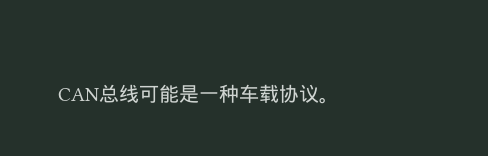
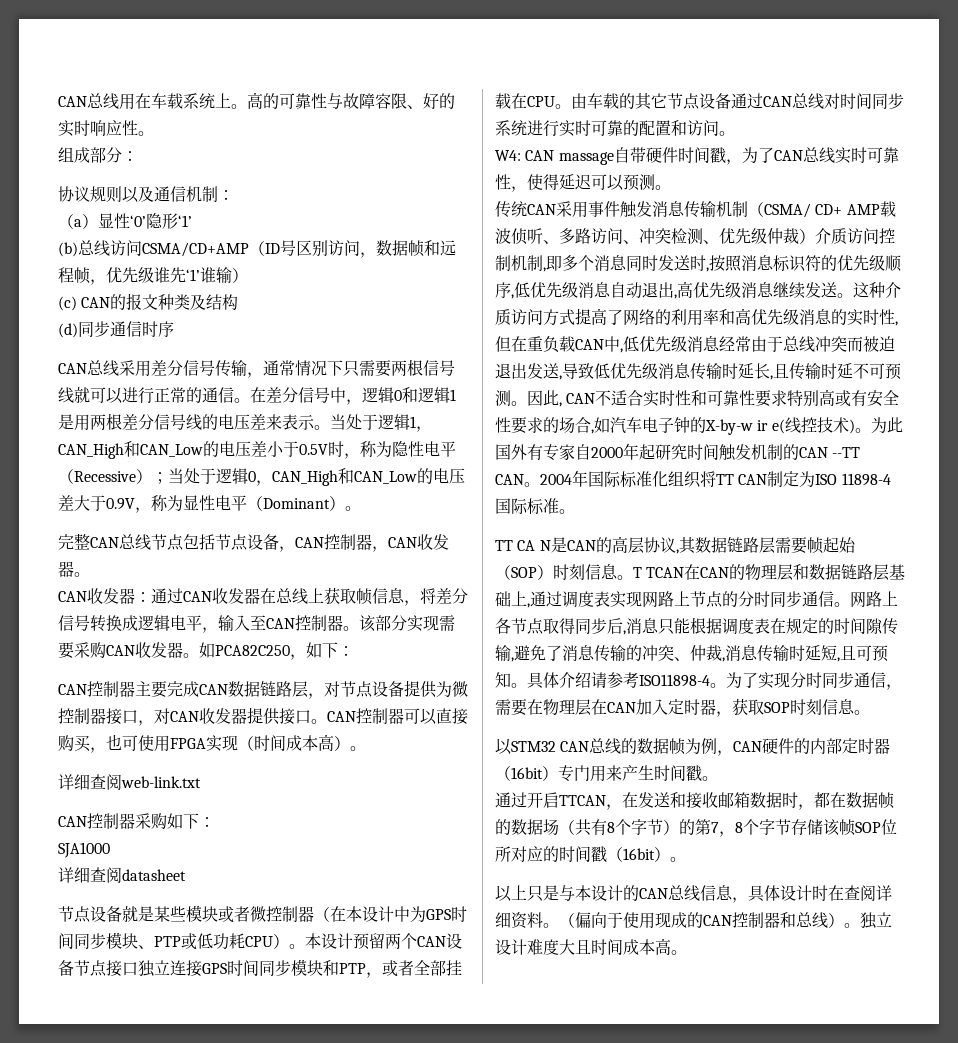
[58,84,319,104] CAN总线可能是一种车载协议 -> [58,92,455,110] [58,120,154,137] [58,147,138,163] [58,186,234,203] [58,213,192,229] [58,240,456,258] [58,267,248,285] [58,293,239,311] [58,321,174,338] [58,359,455,378] [58,387,456,405] [58,413,432,432] [58,441,456,459] [58,468,465,486] [58,495,361,513] [58,533,449,552] [58,561,90,577] [58,587,468,606] [58,615,455,633] [58,642,354,660] [58,680,468,699] [58,707,468,726] [58,734,366,753] [58,774,201,790] [58,813,215,830] [58,842,110,858] [58,867,186,883] [58,905,467,923] [58,932,462,950] [58,959,462,978] [495,93,904,110] [495,120,735,137] [495,147,899,165] [495,174,671,192] [495,201,896,218] [495,228,895,245] [495,255,902,272] [495,281,901,299] [495,308,898,326] [495,336,895,353] [495,363,901,380] [495,389,900,407] [495,417,903,435] [495,443,861,461] [495,470,891,488] [495,498,575,515] [495,536,856,554] [495,564,906,581] [495,591,898,608] [495,617,898,635] [495,645,888,662] [495,672,902,690] [495,698,870,717] [495,738,891,756] [495,765,718,782] [495,792,895,810] [495,819,897,837] [495,846,686,863] [495,885,892,903] [495,912,892,929] [495,938,671,955] CAN总线用在车载系统上。高的可靠性与故障容限、好的实时响应性。 // 组成部分： // 协议规则以及通信机制： // （a）显性‘0’隐形‘1’ // (b)总线访问CSMA/CD+AMP（ID号区别访问，数据帧和远程帧，优先级谁先‘1’谁输） // (c) CAN的报文种类及结构 // (d)同步通信时序 // CAN总线采用差分信号传输，通常情况下只需要两根信号线就可以进行正常的通信。在差分信号中，逻辑0和逻辑1是用两根差分信号线的电压差来表示。当处于逻辑1，CAN_High和CAN_Low的电压差小于0.5V时，称为隐性电平（Recessive）；当处于逻辑0，CAN_High和CAN_Low的电压差大于0.9V，称为显性电平（Dominant）。 // 完整CAN总线节点包括节点设备，CAN控制器，CAN收发器。 // CAN收发器：通过CAN收发器在总线上获取帧信息，将差分信号转换成逻辑电平，输入至CAN控制器。该部分实现需要采购CAN收发器。如PCA82C250，如下： // CAN控制器主要完成CAN数据链路层，对节点设备提供为微控制器接口，对CAN收发器提供接口。CAN控制器可以直接购买，也可使用FPGA实现（时间成本高）。 // 详细查阅web-link.txt // CAN控制器采购如下： // SJA1000 // 详细查阅datasheet // 节点设备就是某些模块或者微控制器（在本设计中为GPS时间同步模块、PTP或低功耗CPU）。本设计预留两个CAN设备节点接口独立连接GPS时间同步模块和PTP，或者全部挂载在CPU。由车载的其它节点设备通过CAN总线对时间同步系统进行实时可靠的配置和访问。 // W4: CAN massage自带硬件时间戳，为了CAN总线实时可靠性，使得延迟可以预测。 // 传统CAN采用事件触发消息传输机制（CSMA/ CD+ AMP载波侦听、多路访问、冲突检测、优先级仲裁）介质访问控制机制,即多个消息同时发送时,按照消息标识符的优先级顺序,低优先级消息自动退出,高优先级消息继续发送。这种介质访问方式提高了网络的利用率和高优先级消息的实时性,但在重负载CAN中,低优先级消息经常由于总线冲突而被迫退出发送,导致低优先级消息传输时延长,且传输时延不可预测。因此, CAN不适合实时性和可靠性要求特别高或有安全性要求的场合,如汽车电子钟的X-by-w ir e(线控技术)。为此国外有专家自2000年起研究时间触发机制的CAN --TT CAN。2004年国际标准化组织将TT CAN制定为ISO 11898-4国际标准。 // TT CA N是CAN的高层协议,其数据链路层需要帧起始（SOP）时刻信息。T TCAN在CAN的物理层和数据链路层基础上,通过调度表实现网路上节点的分时同步通信。网路上各节点取得同步后,消息只能根据调度表在规定的时间隙传输,避免了消息传输的冲突、仲裁,消息传输时延短,且可预知。具体介绍请参考ISO11898-4。为了实现分时同步通信，需要在物理层在CAN加入定时器，获取SOP时刻信息。 // 以STM32 CAN总线的数据帧为例，CAN硬件的内部定时器（16bit）专门用来产生时间戳。 // 通过开启TTCAN，在发送和接收邮箱数据时，都在数据帧的数据场（共有8个字节）的第7，8个字节存储该帧SOP位所对应的时间戳（16bit）。 // 以上只是与本设计的CAN总线信息，具体设计时在查阅详细资料。（偏向于使用现成的CAN控制器和总线）。独立设计难度大且时间成本高

